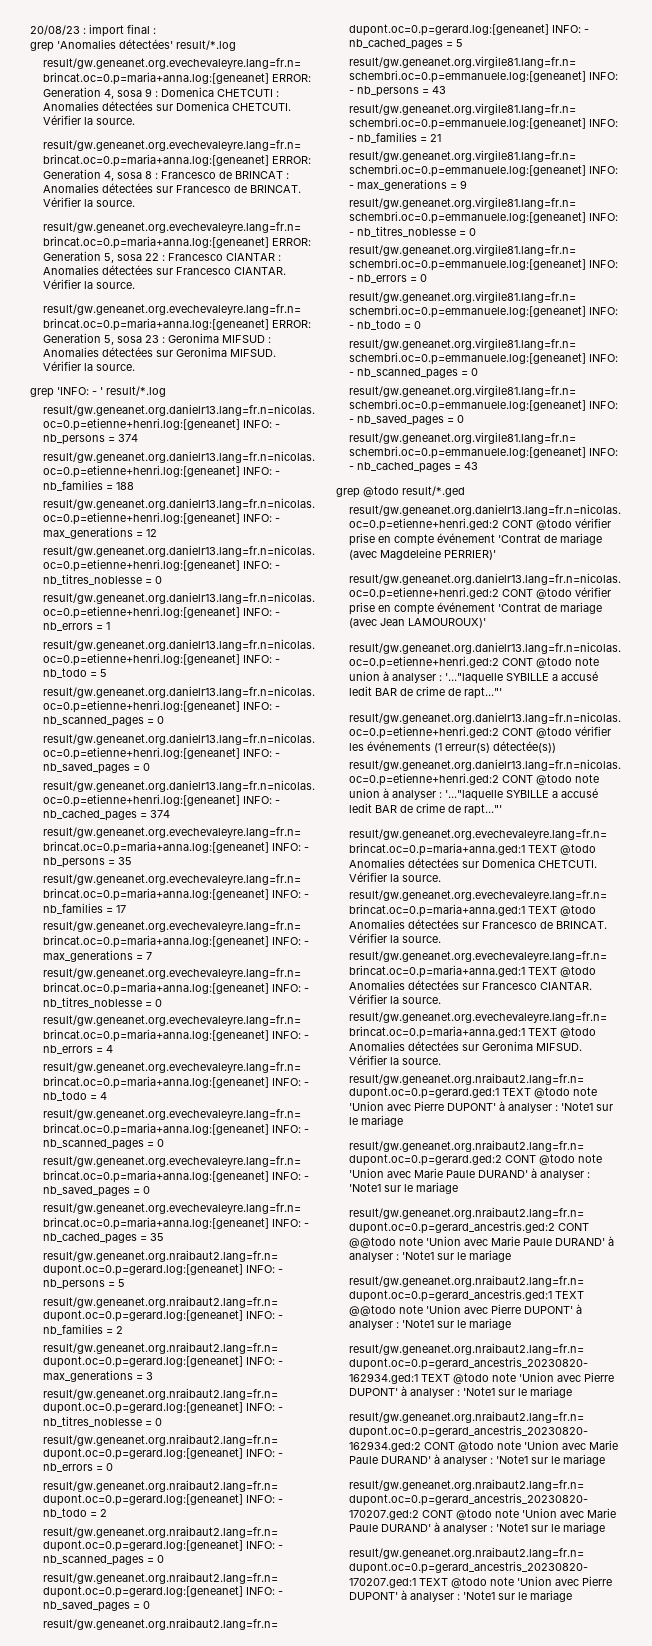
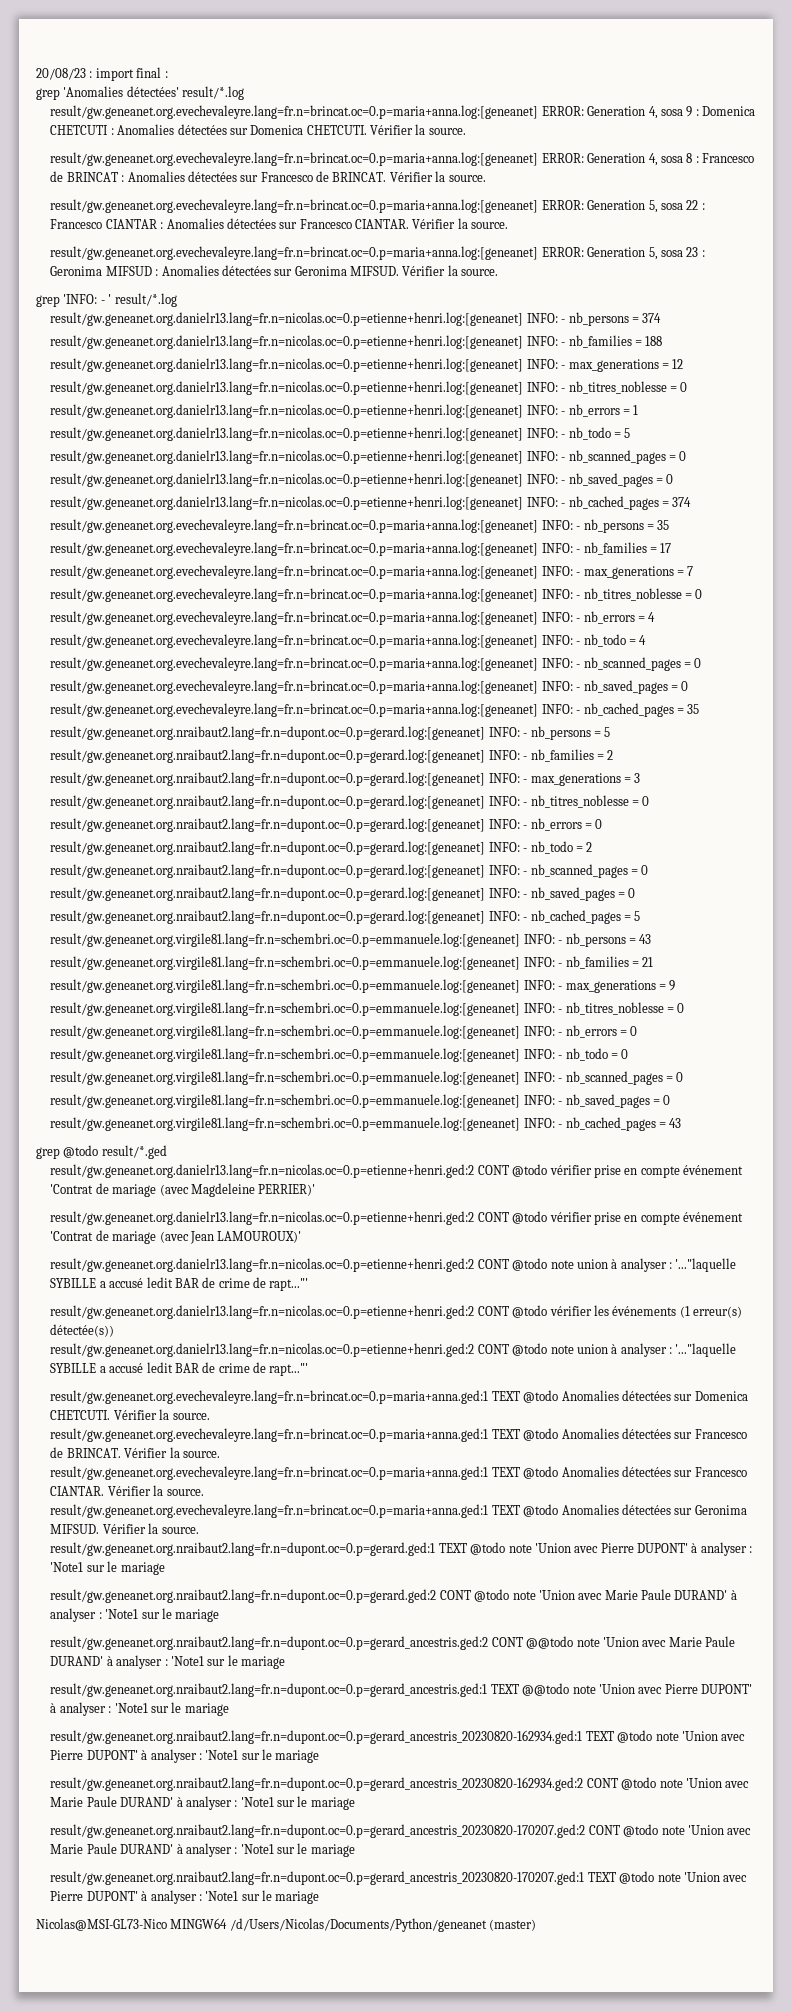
(573, 1596) none -> [36,1918,537,1932] // Nicolas@MSI-GL73-Nico MINGW64 /d/Users/Nicolas/Documents/Python/geneanet (master)

